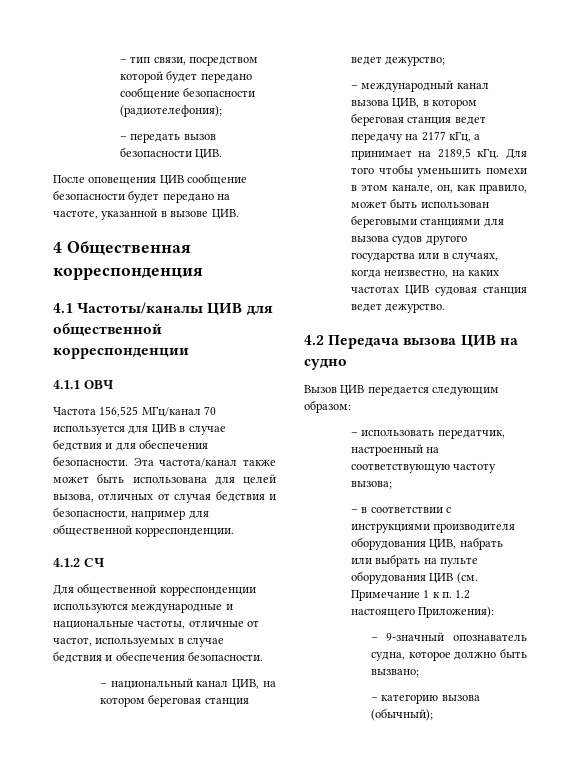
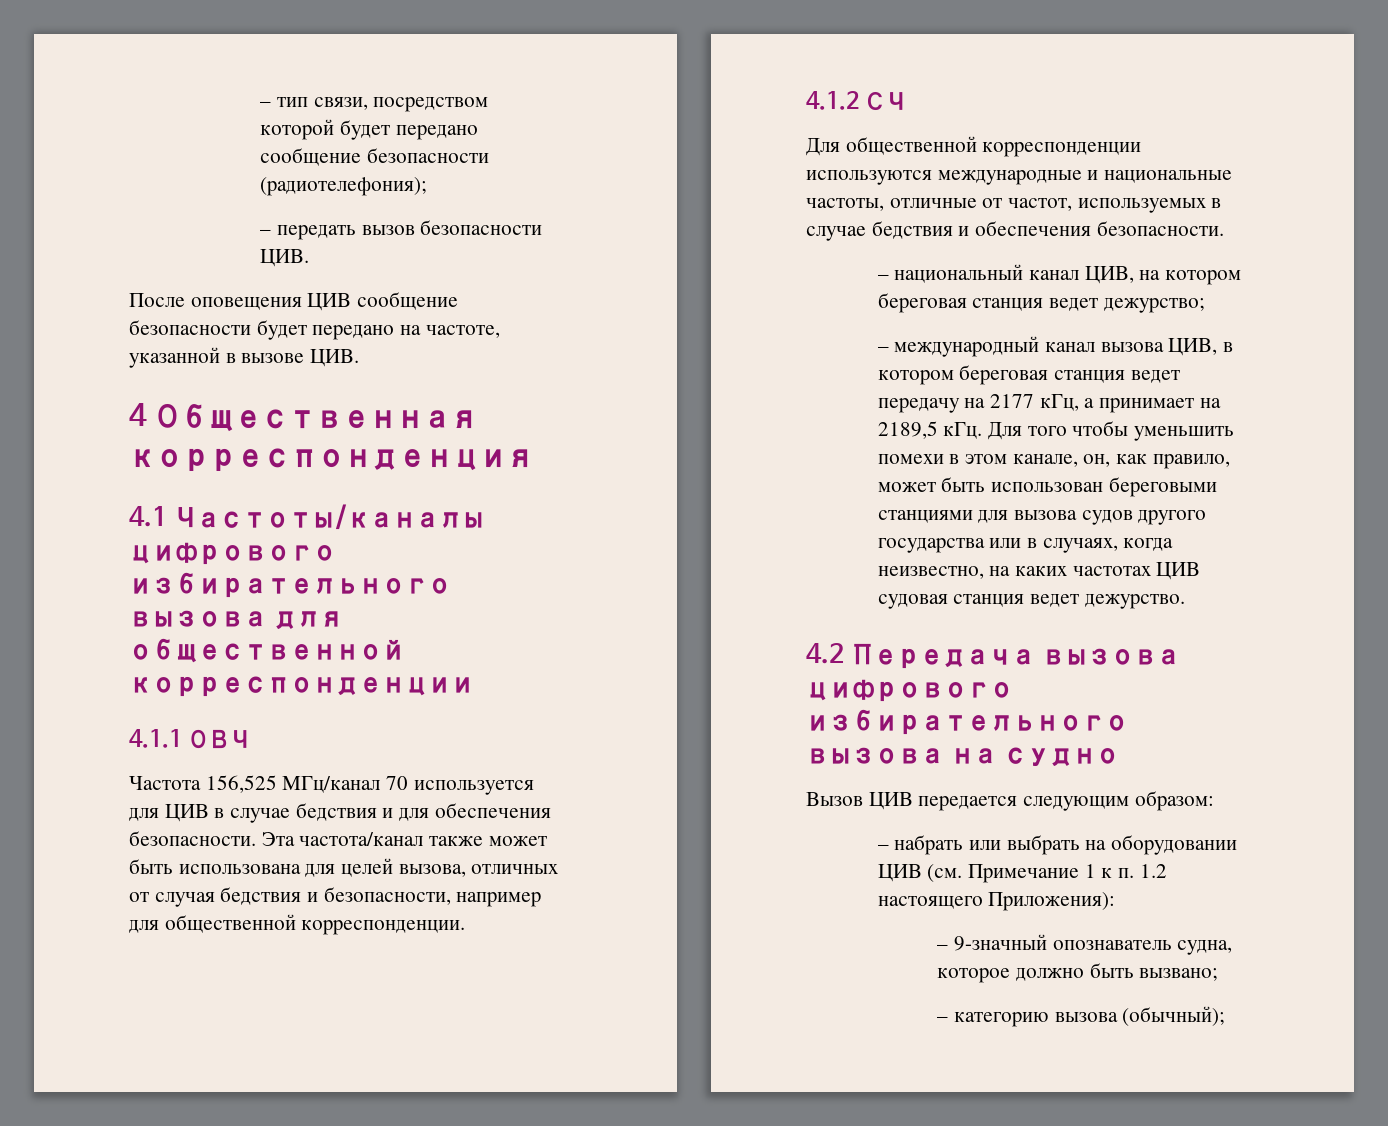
[207,303,243,316] ЦИВ -> [129,542,336,565] [129,572,451,598] [129,610,267,627] цифрового избирательного вызова
[460,335,496,348] ЦИВ -> [806,679,1013,702] [806,709,1128,735] [806,747,944,764] цифрового избирательного вызова
[361,429,505,439] [350,444,440,456] [350,463,497,473] [350,481,392,489] [350,506,452,513] [350,523,516,533] [350,537,457,550] использовать передатчик, настроенный на соответствующую частоту вызова; // – в соответствии с инструкциями производителя оборудования ЦИВ, -> (889, 847) none
[440,557,479,567] [350,571,426,584] пульте оборудования -> [1111,835,1238,855] оборудовании

